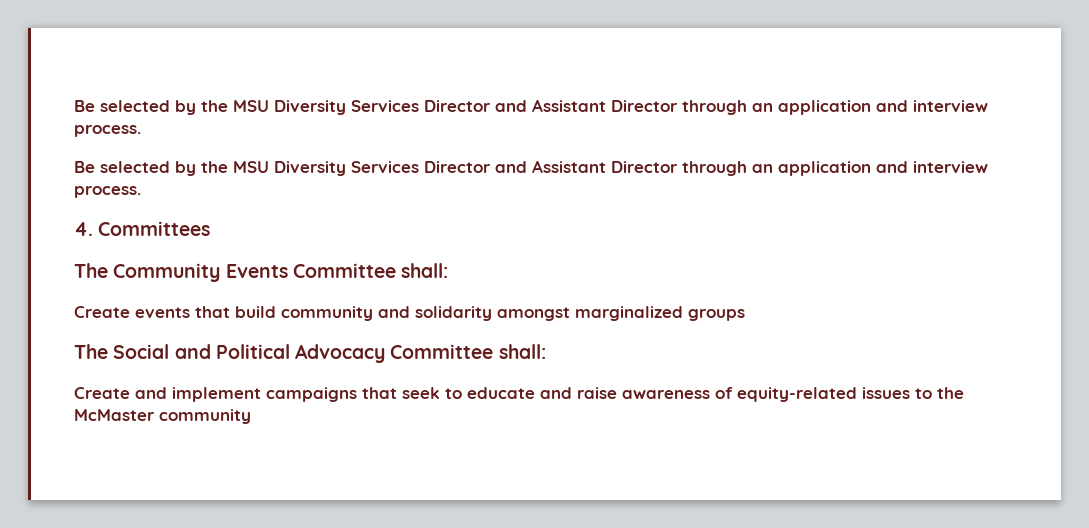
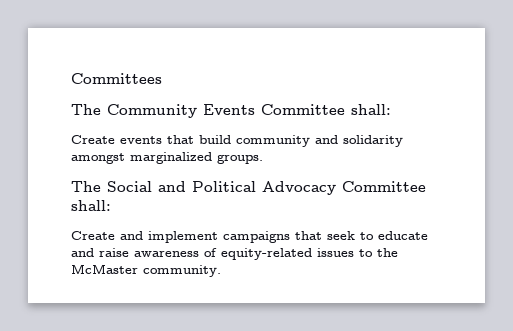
[74,99,988,115] [74,125,141,137] [74,160,988,176] [74,186,141,198] [74,222,93,236] Be selected by the MSU Diversity Services Director and Assistant Director through an application and interview process. // Be selected by the MSU Diversity Services Director and Assistant Director through an application and interview process. // 4. -> (71, 78) none
[688,309,745,321] groups -> [217,154,263,164] groups.
[159,409,251,424] community -> [143,265,221,277] community.

